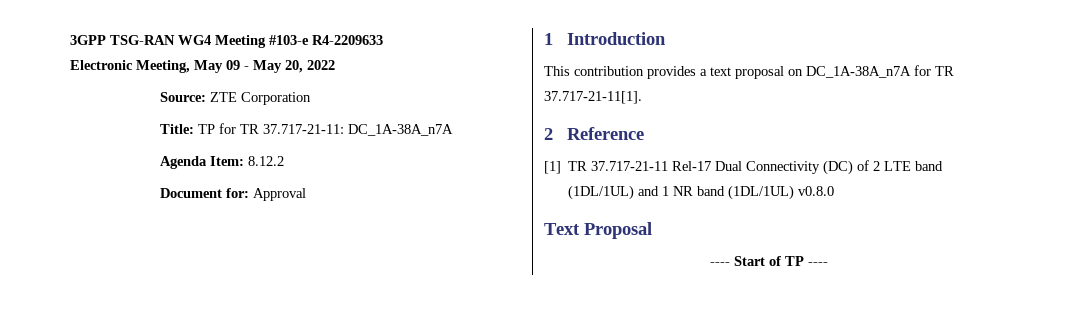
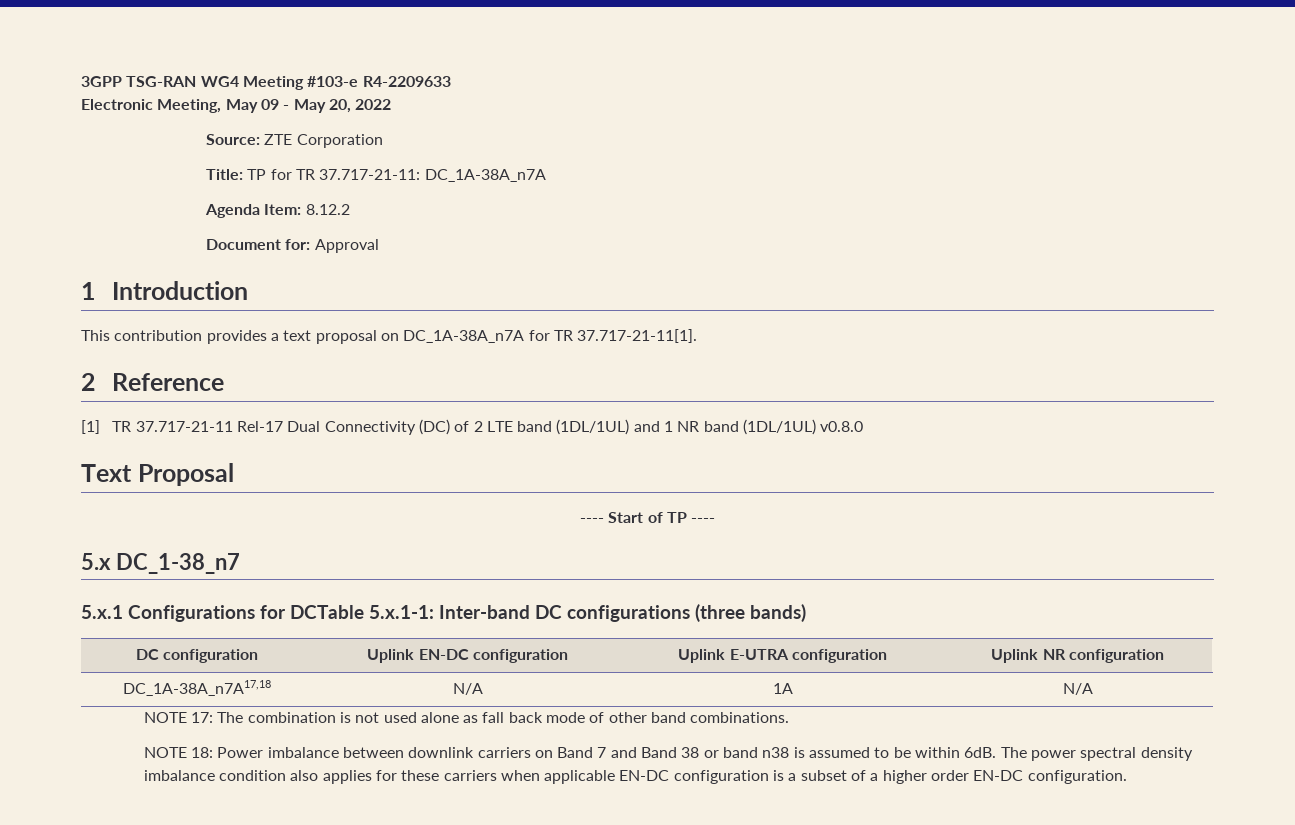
(828, 264) none -> [81,553,240,574] [81,604,806,622] [135,649,259,663] [367,649,568,663] [678,649,887,663] [991,649,1164,663] [123,680,271,696] [452,683,483,695] [772,683,793,694] [1062,683,1093,695] [143,712,790,723] [143,747,1193,761] [143,770,1127,784] // 5.x DC_1-38_n7 // 5.x.1 Configurations for DCTable 5.x.1-1: Inter-band DC configurations (three bands) // DC configuration | Uplink EN-DC configuration | Uplink E-UTRA configuration | Uplink NR configuration // DC_1A-38A_n7A17,18 | N/A | 1A | N/A // NOTE 17: The combination is not used alone as fall back mode of other band combinations. // NOTE 18: Power imbalance between downlink carriers on Band 7 and Band 38 or band n38 is assumed to be within 6dB. The power spectral density imbalance condition also applies for these carriers when applicable EN-DC configuration is a subset of a higher order EN-DC configuration.

